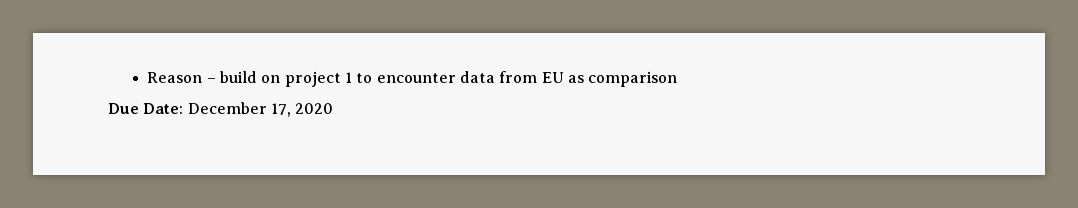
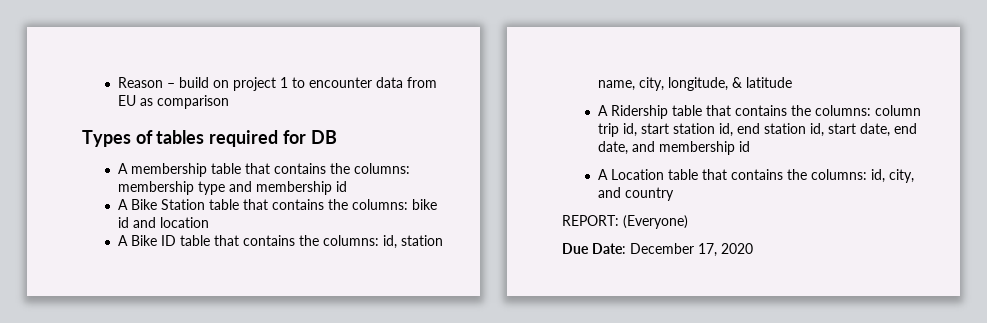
(678, 79) none -> [82,130,337,147] [117,163,410,177] [117,181,347,195] [117,199,437,210] [117,217,209,228] [117,235,443,249] [597,77,792,91] [597,105,921,119] [597,123,917,137] [597,141,750,155] [597,169,914,183] [597,187,674,201] [562,215,688,229] // Types of tables required for DB // A membership table that contains the columns: membership type and membership id // A Bike Station table that contains the columns: bike id and location // A Bike ID table that contains the columns: id, station name, city, longitude, & latitude // A Ridership table that contains the columns: column trip id, start station id, end station id, start date, end date, and membership id // A Location table that contains the columns: id, city, and country // REPORT: (Everyone)

